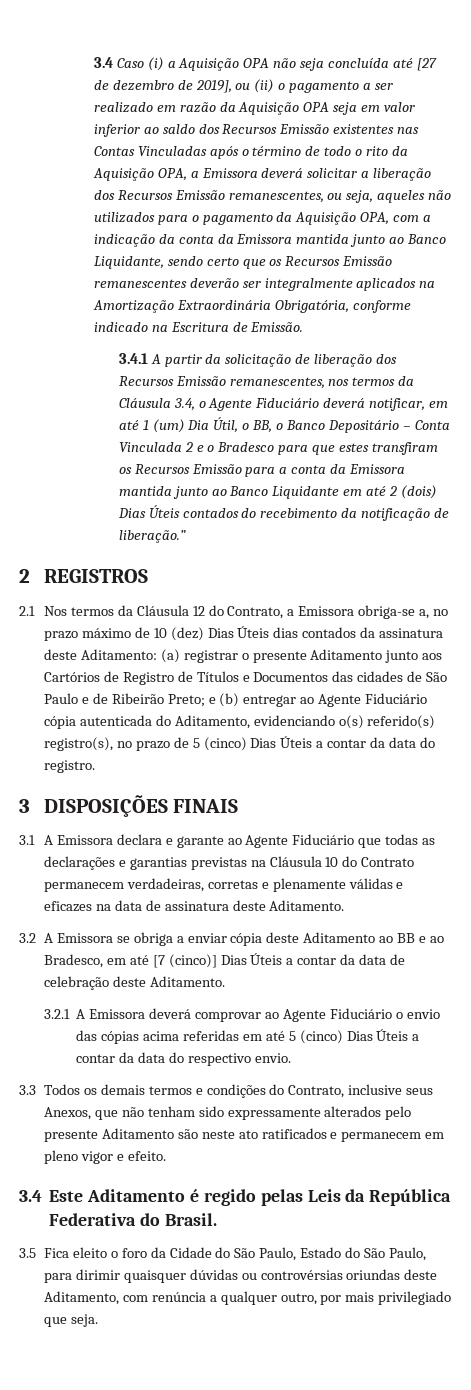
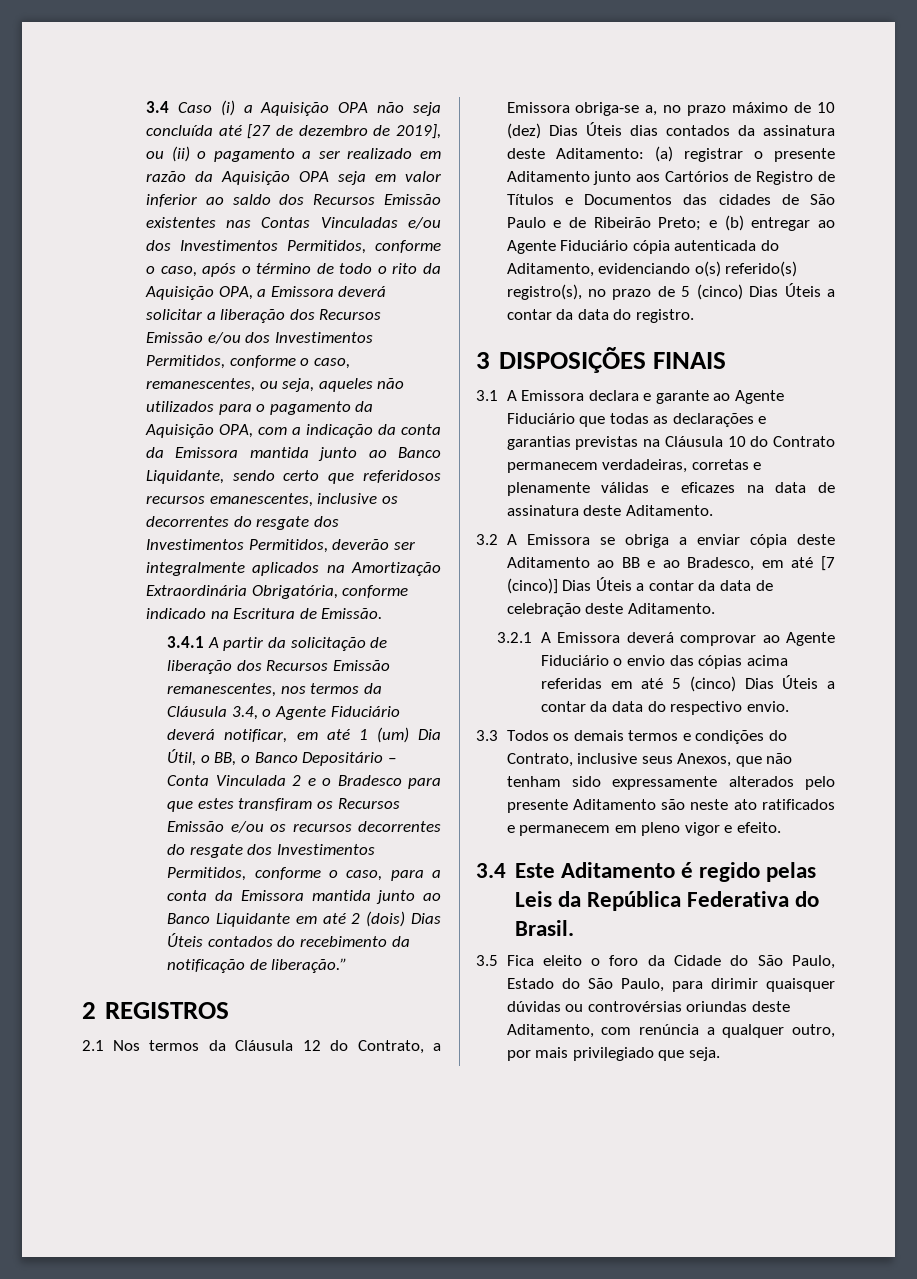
(207, 151) none -> [408,217,441,229] [145,240,441,254] [145,266,197,277] e/ou dos Investimentos Permitidos, conforme o caso,
(225, 195) none -> [207,332,373,344] [145,355,350,369] e/ou dos Investimentos Permitidos, conforme o caso,
[269,256,393,266] [93,279,187,288] os Recursos Emissão remanescentes -> [363,470,441,483] [145,493,398,507] [145,516,339,530] [145,539,328,553] referidosos recursos emanescentes, inclusive os decorrentes do resgate dos Investimentos Permitidos,
(242, 469) none -> [230,821,441,833] [167,844,376,858] [167,867,383,881] e/ou os recursos decorrentes do resgate dos Investimentos Permitidos, conforme o caso,

